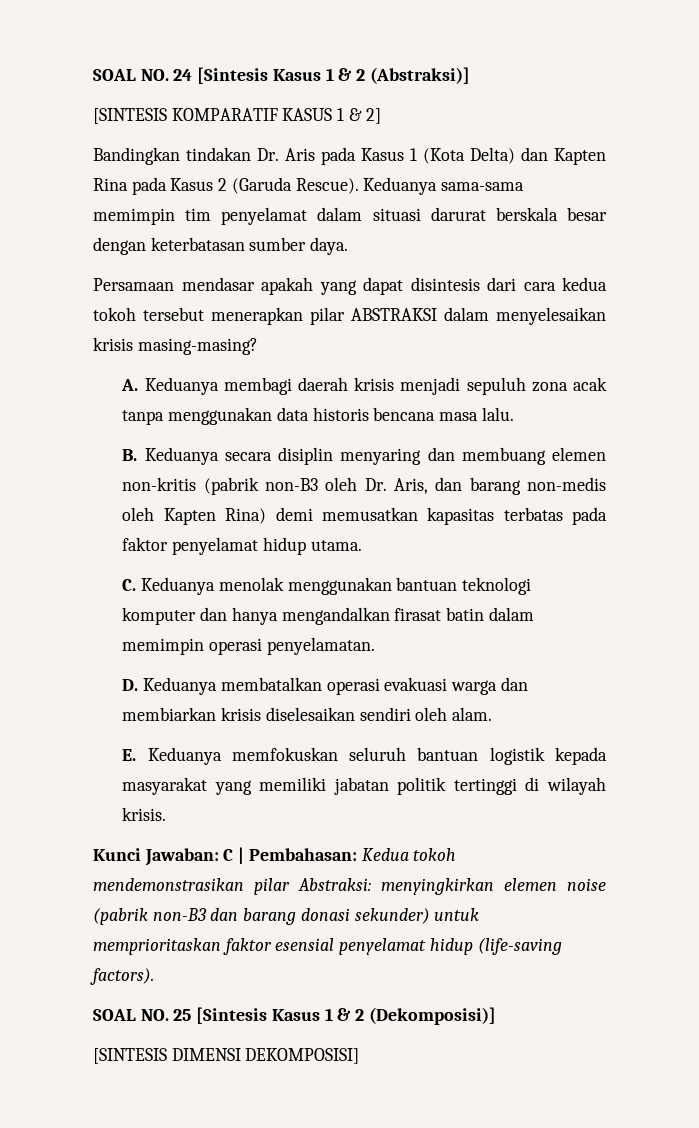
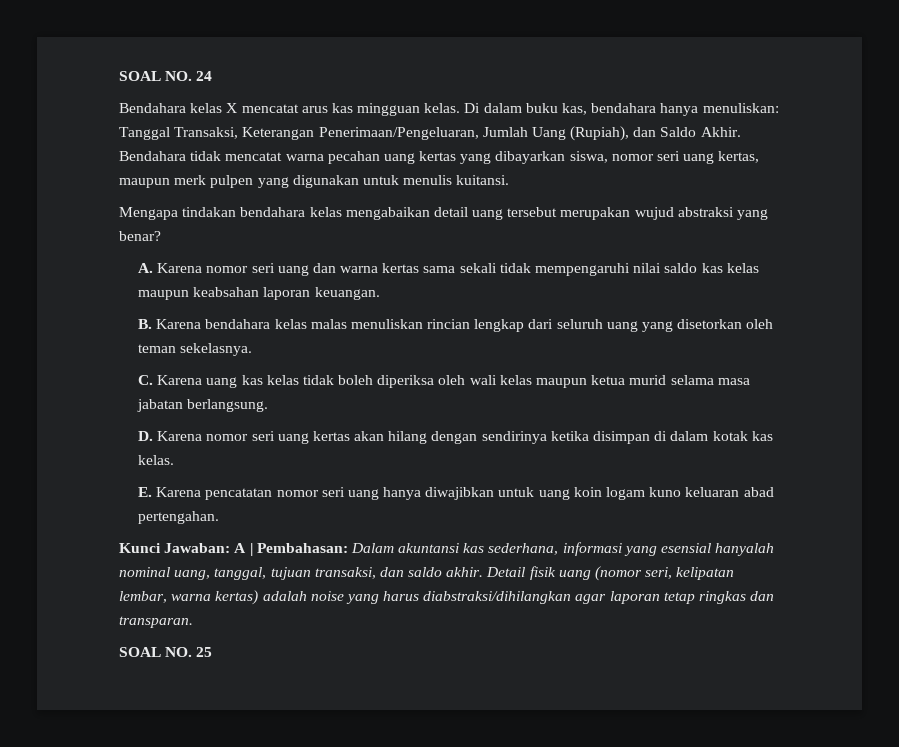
[197,67,470,84] [93,108,381,124] [93,147,606,165] [93,177,525,195] [93,207,608,225] [93,237,349,255] [93,277,607,295] [93,307,606,325] [93,337,258,355] [121,377,607,395] [122,407,514,425] [122,447,606,465] [122,477,606,495] [122,507,607,525] [122,537,362,555] [122,577,531,595] [122,607,534,625] [122,637,375,655] [122,677,528,695] [122,707,492,721] [122,747,607,765] [122,777,607,795] [122,807,167,821] [Sintesis Kasus 1 & 2 (Abstraksi)] // [SINTESIS KOMPARATIF KASUS 1 & 2] // Bandingkan tindakan Dr. Aris pada Kasus 1 (Kota Delta) dan Kapten Rina pada Kasus 2 (Garuda Rescue). Keduanya sama-sama memimpin tim penyelamat dalam situasi darurat berskala besar dengan keterbatasan sumber daya. // Persamaan mendasar apakah yang dapat disintesis dari cara kedua tokoh tersebut menerapkan pilar ABSTRAKSI dalam menyelesaikan krisis masing-masing? // A. Keduanya membagi daerah krisis menjadi sepuluh zona acak tanpa menggunakan data historis bencana masa lalu. // B. Keduanya secara disiplin menyaring dan membuang elemen non-kritis (pabrik non-B3 oleh Dr. Aris, dan barang non-medis oleh Kapten Rina) demi memusatkan kapasitas terbatas pada faktor penyelamat hidup utama. // C. Keduanya menolak menggunakan bantuan teknologi komputer dan hanya mengandalkan firasat batin dalam memimpin operasi penyelamatan. // D. Keduanya membatalkan operasi evakuasi warga dan membiarkan krisis diselesaikan sendiri oleh alam. // E. Keduanya memfokuskan seluruh bantuan logistik kepada masyarakat yang memiliki jabatan politik tertinggi di wilayah krisis. -> [119,103,779,116] [119,126,741,141] [119,151,760,164] [119,175,510,188] [119,207,769,220] [119,231,161,241] [137,263,759,276] [137,287,380,300] [137,319,774,332] [137,343,253,356] [137,375,750,388] [136,399,269,412] [137,431,773,444] [137,455,174,465] [137,487,774,500] [137,511,219,524] // Bendahara kelas X mencatat arus kas mingguan kelas. Di dalam buku kas, bendahara hanya menuliskan: Tanggal Transaksi, Keterangan Penerimaan/Pengeluaran, Jumlah Uang (Rupiah), dan Saldo Akhir. Bendahara tidak mencatat warna pecahan uang kertas yang dibayarkan siswa, nomor seri uang kertas, maupun merk pulpen yang digunakan untuk menulis kuitansi. // Mengapa tindakan bendahara kelas mengabaikan detail uang tersebut merupakan wujud abstraksi yang benar? // A. Karena nomor seri uang dan warna kertas sama sekali tidak mempengaruhi nilai saldo kas kelas maupun keabsahan laporan keuangan. // B. Karena bendahara kelas malas menuliskan rincian lengkap dari seluruh uang yang disetorkan oleh teman sekelasnya. // C. Karena uang kas kelas tidak boleh diperiksa oleh wali kelas maupun ketua murid selama masa jabatan berlangsung. // D. Karena nomor seri uang kertas akan hilang dengan sendirinya ketika disimpan di dalam kotak kas kelas. // E. Karena pencatatan nomor seri uang hanya diwajibkan untuk uang koin logam kuno keluaran abad pertengahan.
[223,849,234,861] C -> [234,543,247,553] A
[361,848,457,861] [93,878,606,895] [93,908,480,925] [93,938,562,955] [90,968,154,985] [93,1007,496,1025] [93,1048,360,1064] Kedua tokoh mendemonstrasikan pilar Abstraksi: menyingkirkan elemen noise (pabrik non-B3 dan barang donasi sekunder) untuk memprioritaskan faktor esensial penyelamat hidup (life-saving factors). // SOAL NO. 25 [Sintesis Kasus 1 & 2 (Dekomposisi)] // [SINTESIS DIMENSI DEKOMPOSISI] -> [350,542,775,556] [119,566,735,581] [119,590,775,605] [119,616,193,628] [119,647,213,657] Dalam akuntansi kas sederhana, informasi yang esensial hanyalah nominal uang, tanggal, tujuan transaksi, dan saldo akhir. Detail fisik uang (nomor seri, kelipatan lembar, warna kertas) adalah noise yang harus diabstraksi/dihilangkan agar laporan tetap ringkas dan transparan. // SOAL NO. 25

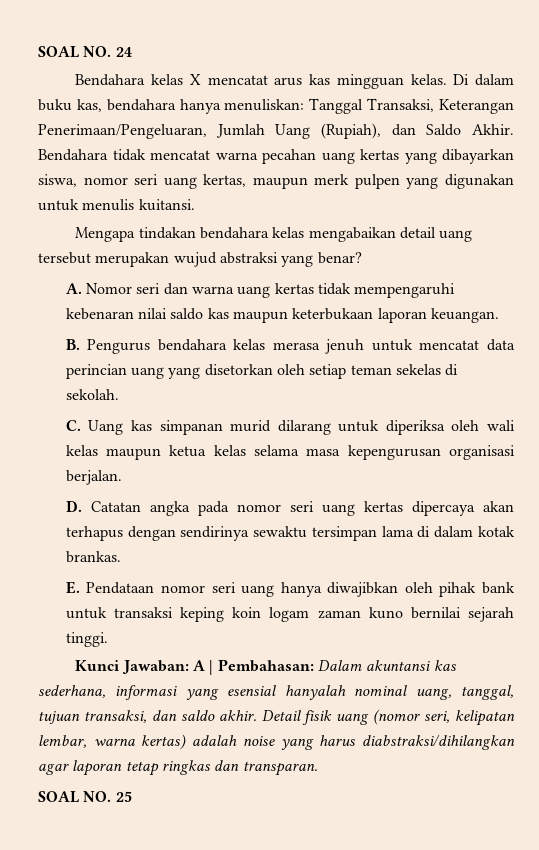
[157,263,497,276] Karena nomor seri uang dan warna kertas sama sekali -> [86,283,314,298] Nomor seri dan warna uang kertas
(631, 269) none -> [65,308,134,320] kebenaran
[726,263,759,273] [137,287,260,300] kelas maupun keabsahan -> [233,308,374,323] maupun keterbukaan
[156,319,774,332] [137,343,253,356] [137,375,374,388] Karena bendahara kelas malas menuliskan rincian lengkap dari seluruh uang yang disetorkan oleh teman sekelasnya. // C. Karena uang kas kelas tidak boleh -> [87,339,515,354] [65,364,459,379] [65,389,119,400] [65,420,380,435] Pengurus bendahara kelas merasa jenuh untuk mencatat data perincian uang yang disetorkan oleh setiap teman sekelas di sekolah. // C. Uang kas simpanan murid dilarang untuk
[629,375,667,385] murid -> [213,445,246,456] kelas
[136,399,269,412] [137,431,651,444] jabatan berlangsung. // D. Karena nomor seri uang kertas akan hilang dengan sendirinya ketika disimpan -> [347,445,515,460] [65,470,122,485] [65,500,514,516] [65,526,414,541] kepengurusan organisasi berjalan. // D. Catatan angka pada nomor seri uang kertas dipercaya akan terhapus dengan sendirinya sewaktu tersimpan lama
[751,431,773,441] [137,455,174,465] kas kelas. -> [65,551,121,563] brankas.
[156,487,273,500] Karena pencatatan -> [86,582,155,594] Pendataan
[498,487,774,500] [137,511,219,524] untuk uang koin logam kuno keluaran abad pertengahan. -> [404,582,515,597] [65,607,514,622] [65,632,108,647] oleh pihak bank untuk transaksi keping koin logam zaman kuno bernilai sejarah tinggi.

